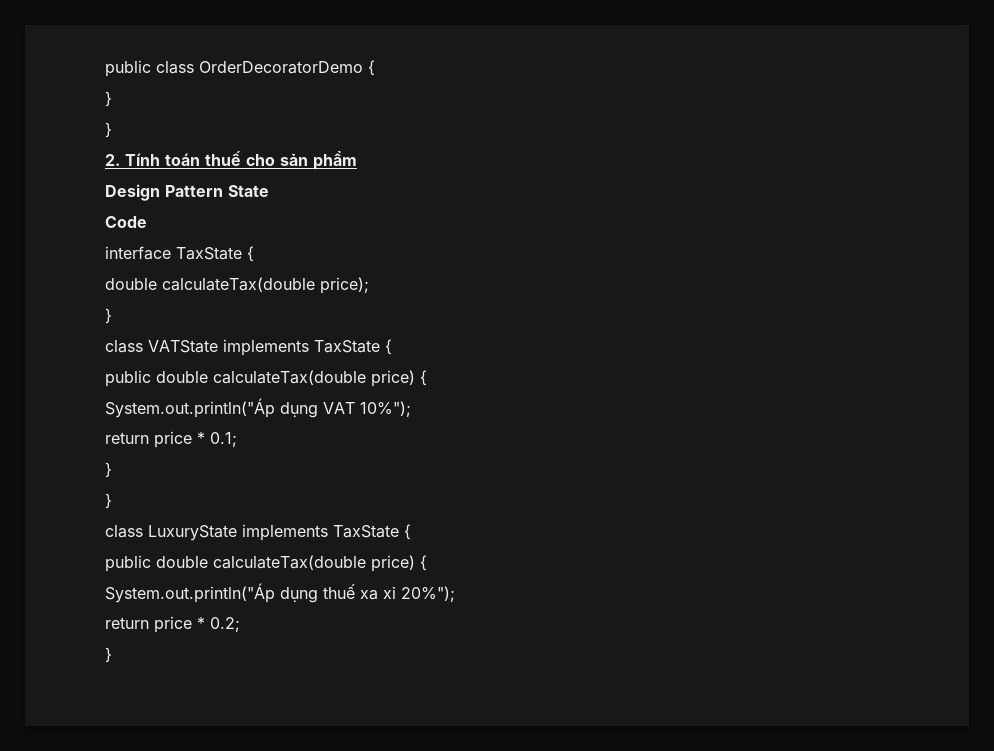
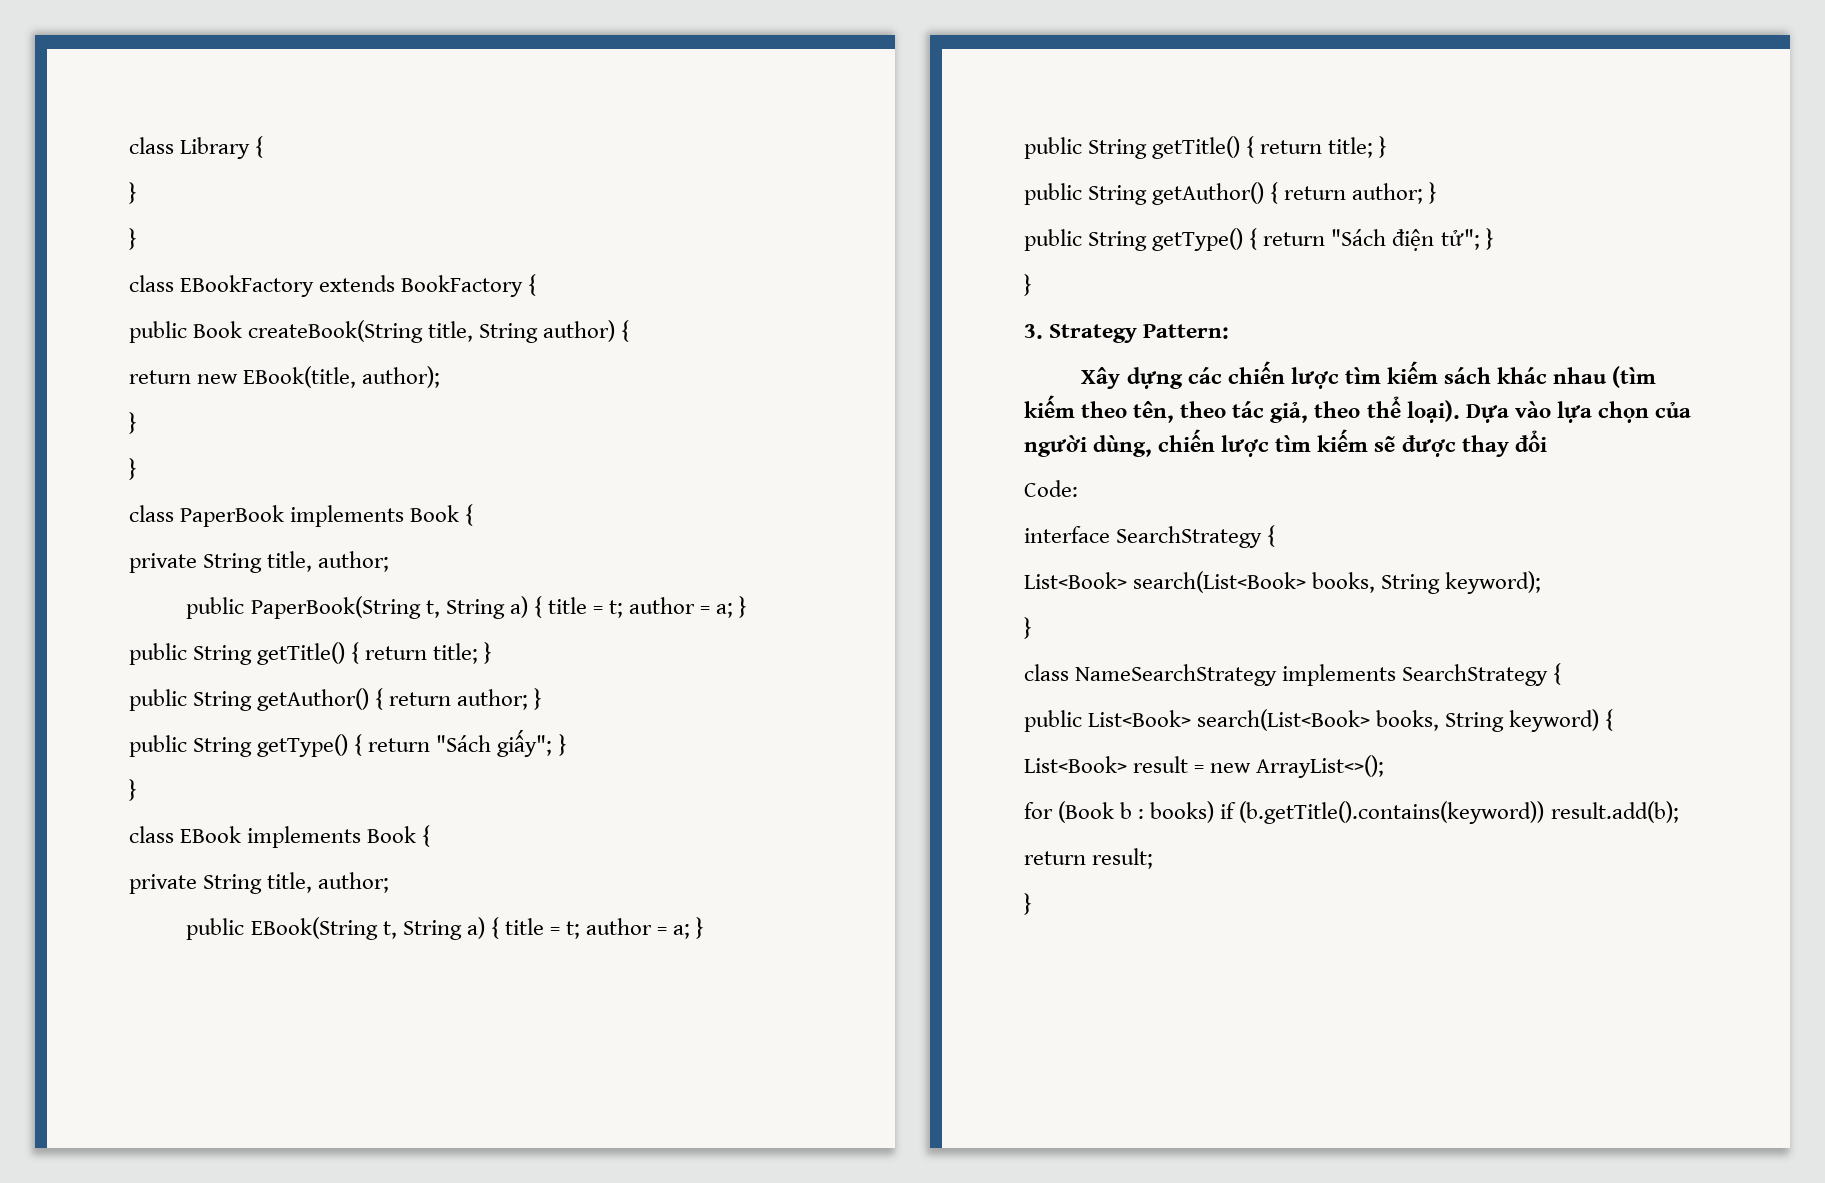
[105,60,363,77] public class OrderDecoratorDemo -> [129,137,251,159] class Library
[105,151,357,170] [105,184,269,201] [105,216,147,228] [105,246,254,262] [105,277,369,294] [105,308,112,324] [105,339,392,356] [105,370,427,387] [105,398,411,418] [105,431,237,448] [105,462,112,478] [105,493,112,509] [105,524,411,541] [105,555,427,572] [105,583,455,603] [105,616,240,633] 2. Tính toán thuế cho sản phẩm // Design Pattern State // Code // interface TaxState { // double calculateTax(double price); // } // class VATState implements TaxState { // public double calculateTax(double price) { // System.out.println("Áp dụng VAT 10%"); // return price * 0.1; // } // } // class LuxuryState implements TaxState { // public double calculateTax(double price) { // System.out.println("Áp dụng thuế xa xỉ 20%"); // return price * 0.2; -> [129,274,537,297] [129,320,630,343] [129,366,441,388] [129,412,137,434] [129,458,137,480] [129,504,474,527] [129,551,390,573] [186,596,748,619] [129,642,493,665] [129,688,543,711] [129,729,567,757] [129,779,137,801] [129,825,431,848] [129,872,390,894] [186,917,705,940] [1024,136,1388,159] [1024,182,1438,205] [1024,228,1494,251] [1024,274,1032,296] [1024,324,1230,343] [1081,361,1657,389] [1024,395,1691,423] [1024,429,1547,457] [1024,480,1078,497] [1024,525,1276,548] [1024,571,1542,594] [1024,617,1032,639] [1024,663,1562,686] [1024,709,1614,732] [1024,755,1385,778] [1024,801,1679,824] [1024,848,1154,869] class EBookFactory extends BookFactory { // public Book createBook(String title, String author) { // return new EBook(title, author); // } // } // class PaperBook implements Book { // private String title, author; // public PaperBook(String t, String a) { title = t; author = a; } // public String getTitle() { return title; } // public String getAuthor() { return author; } // public String getType() { return "Sách giấy"; } // } // class EBook implements Book { // private String title, author; // public EBook(String t, String a) { title = t; author = a; } // public String getTitle() { return title; } // public String getAuthor() { return author; } // public String getType() { return "Sách điện tử"; } // } // 3. Strategy Pattern: // Xây dựng các chiến lược tìm kiếm sách khác nhau (tìm kiếm theo tên, theo tác giả, theo thể loại). Dựa vào lựa chọn của người dùng, chiến lược tìm kiếm sẽ được thay đổi // Code: // interface SearchStrategy { // List<Book> search(List<Book> books, String keyword); // } // class NameSearchStrategy implements SearchStrategy { // public List<Book> search(List<Book> books, String keyword) { // List<Book> result = new ArrayList<>(); // for (Book b : books) if (b.getTitle().contains(keyword)) result.add(b); // return result;

